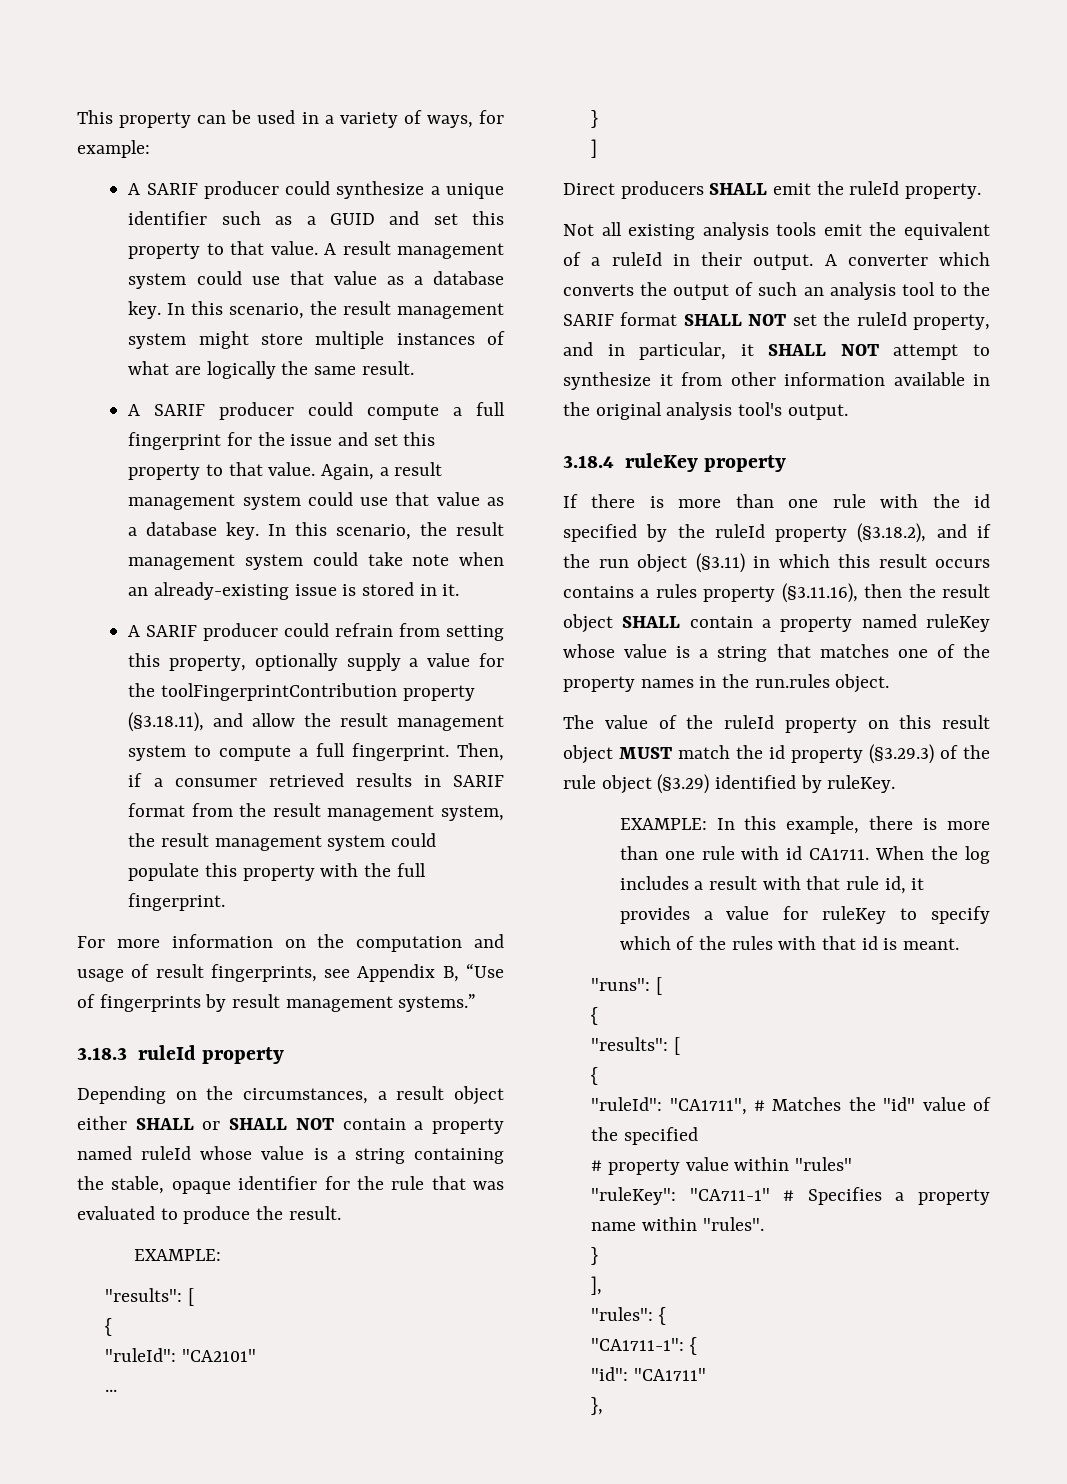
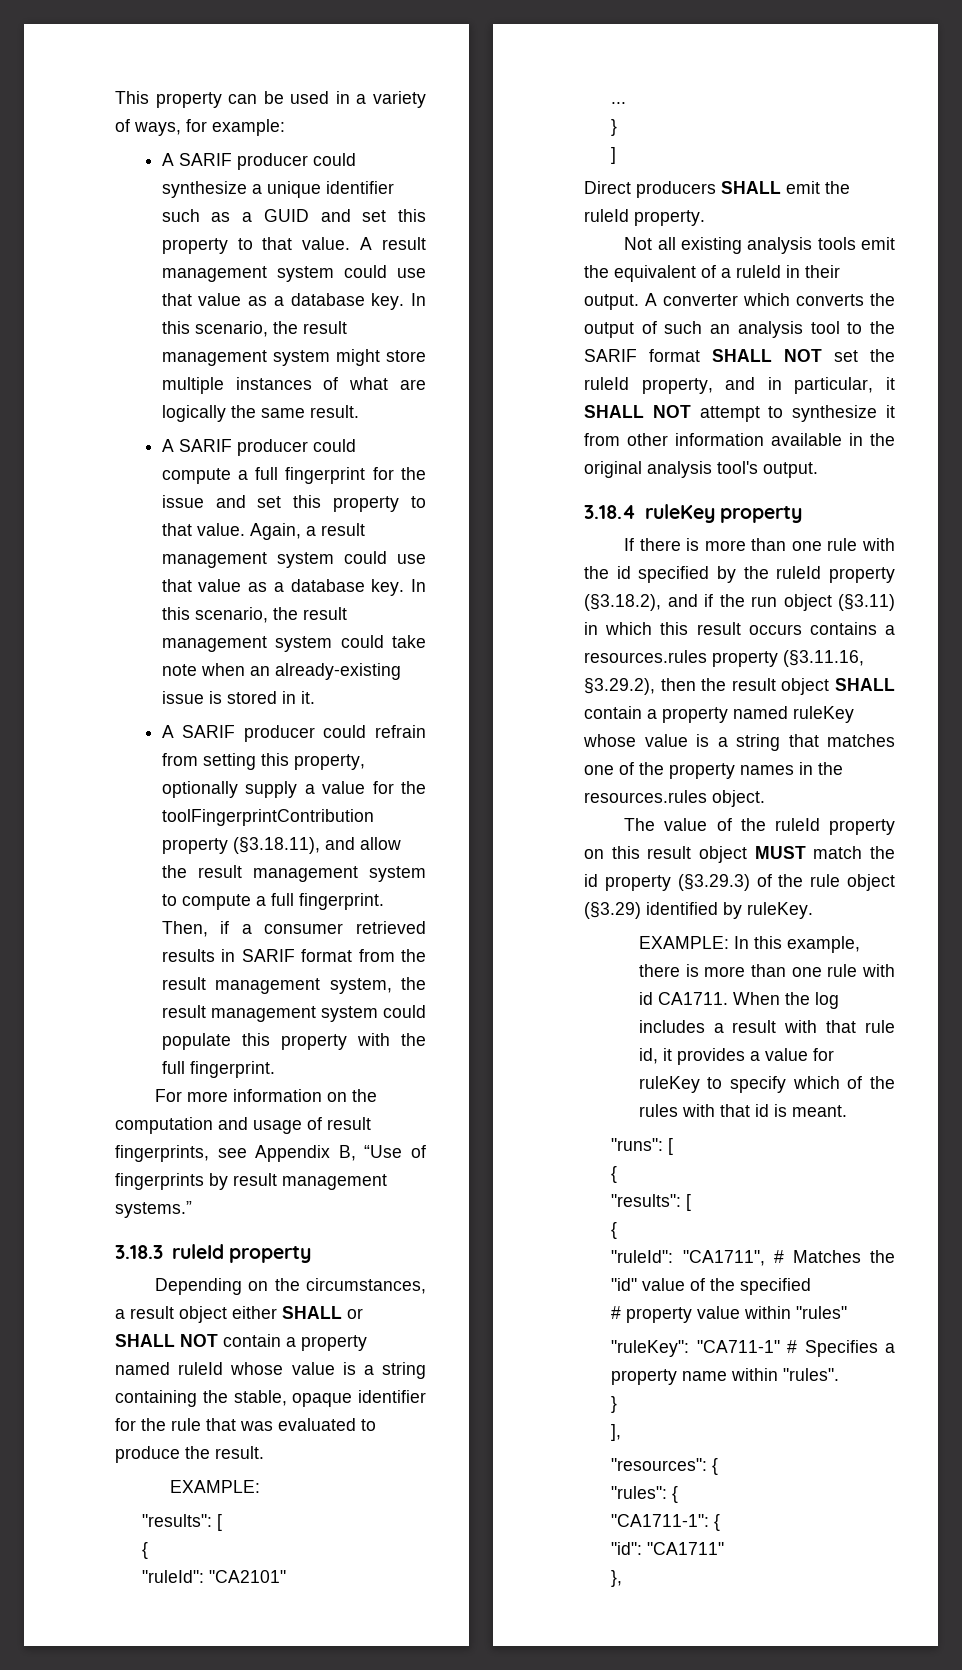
[655,583,858,603] rules property (§3.11.16), -> [584,650,864,667] [584,678,655,695] resources.rules property (§3.11.16, §3.29.2),
[754,674,830,688] run.rules -> [584,790,707,803] resources.rules
(603, 1285) none -> [611,1458,719,1475] // "resources": {

